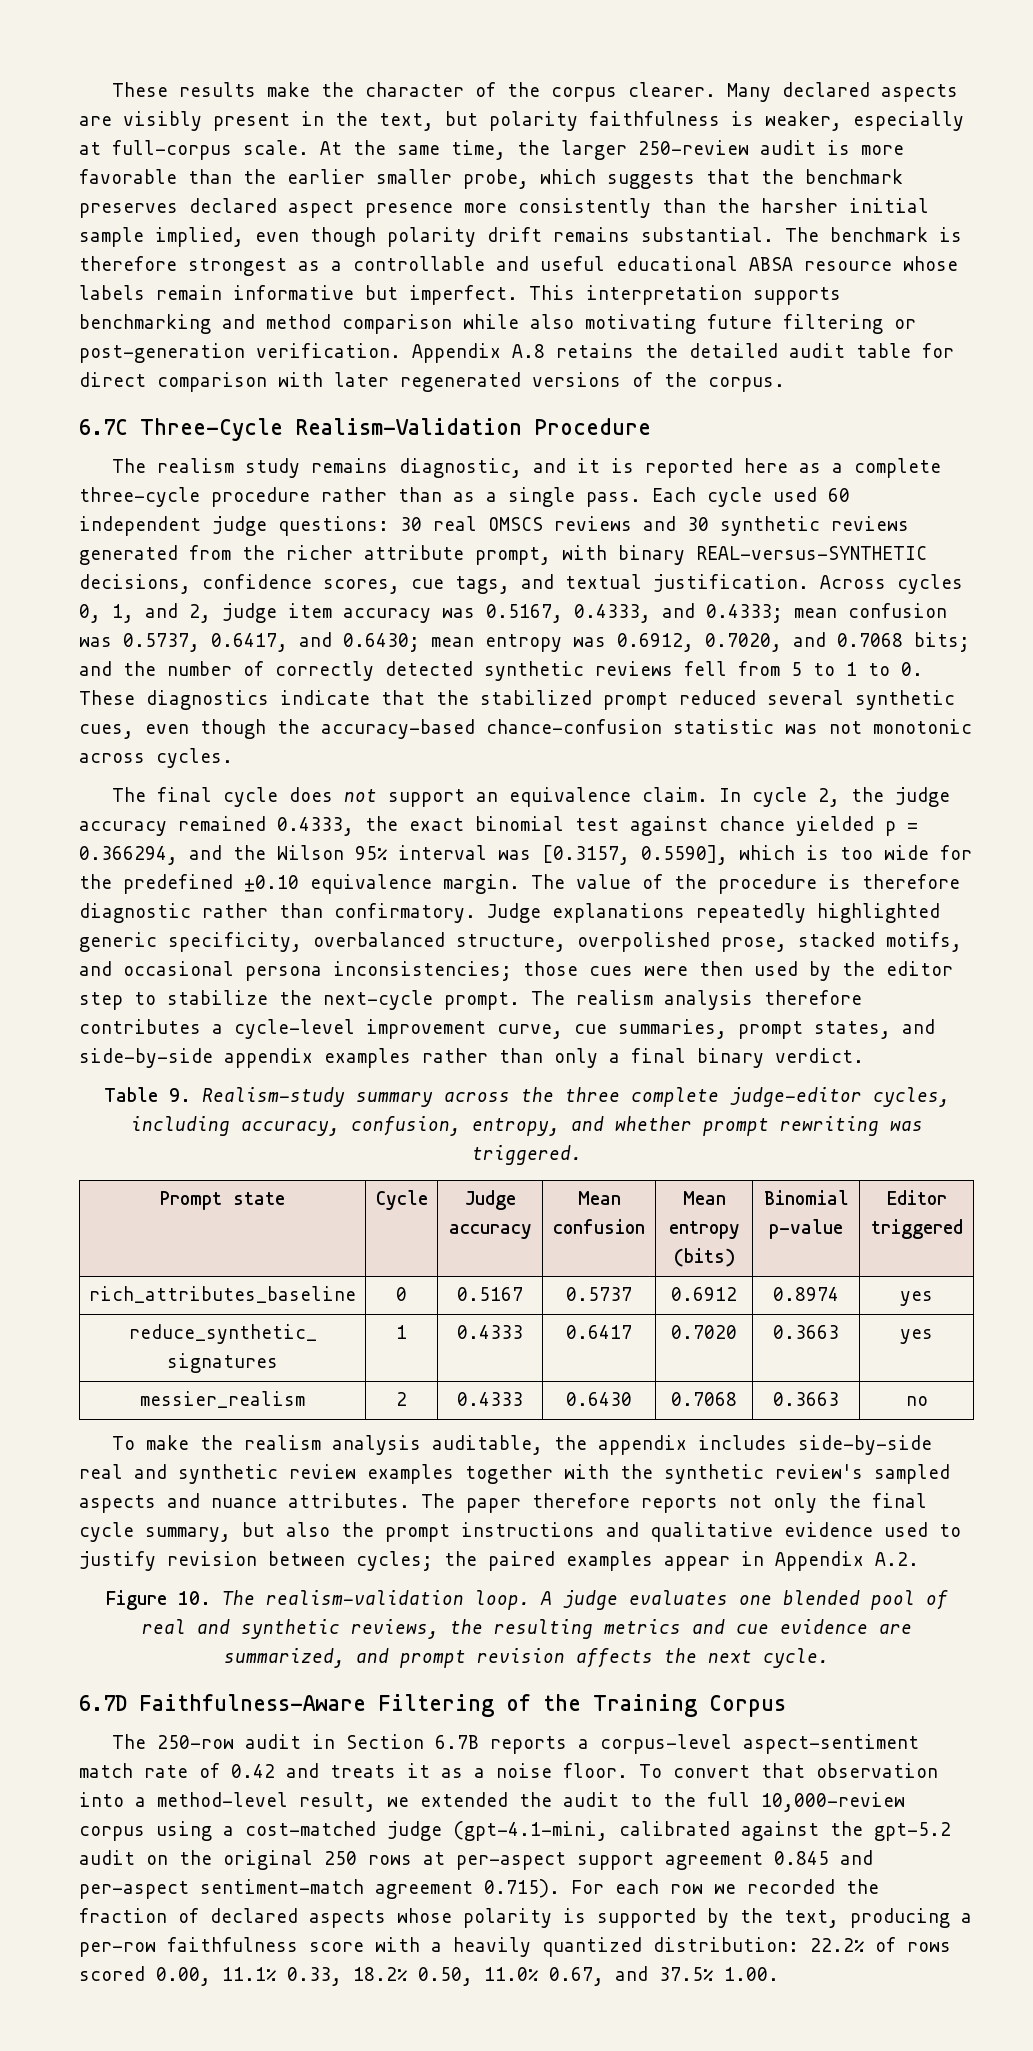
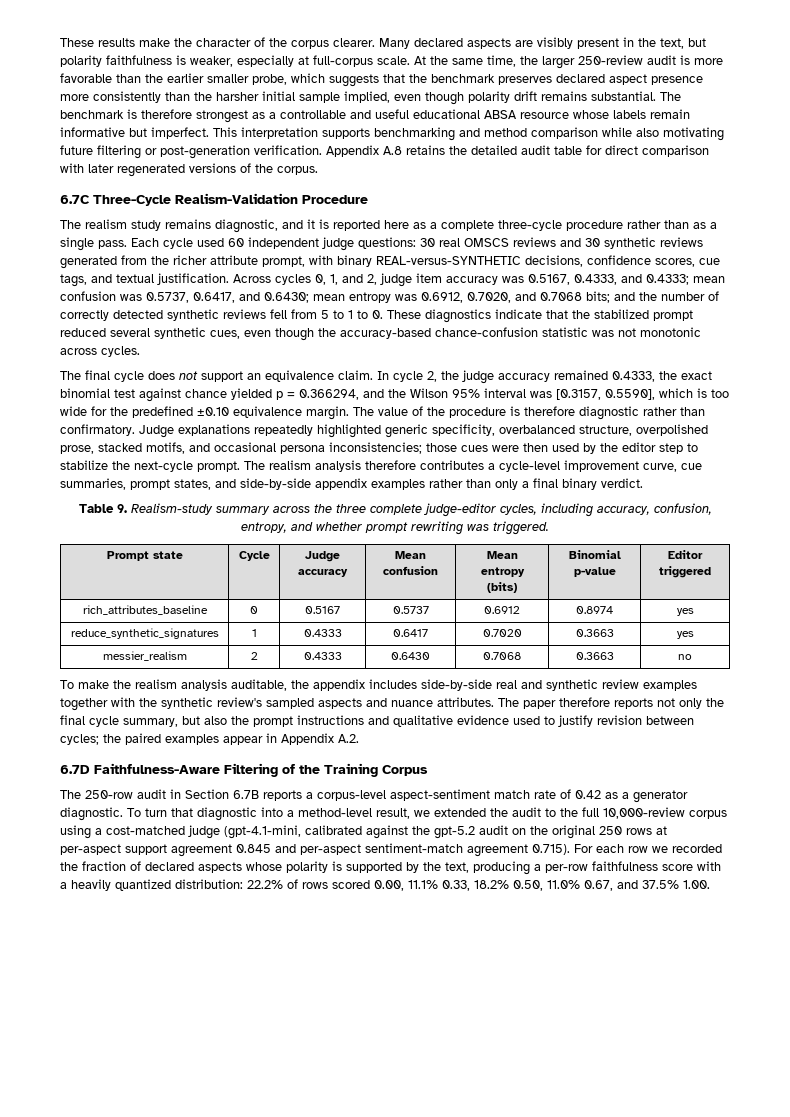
[105,1590,948,1610] [141,1619,912,1639] [224,1648,829,1668] // Figure 10. The realism-validation loop. A judge evaluates one blended pool of real and synthetic reviews, the resulting metrics and cue evidence are summarized, and prompt revision affects the next cycle. -> (359, 738) none
[286,1763,938,1778] and treats it as a noise floor. To convert that observation -> [605,790,688,803] [60,807,257,821] as a generator diagnostic. To turn that diagnostic

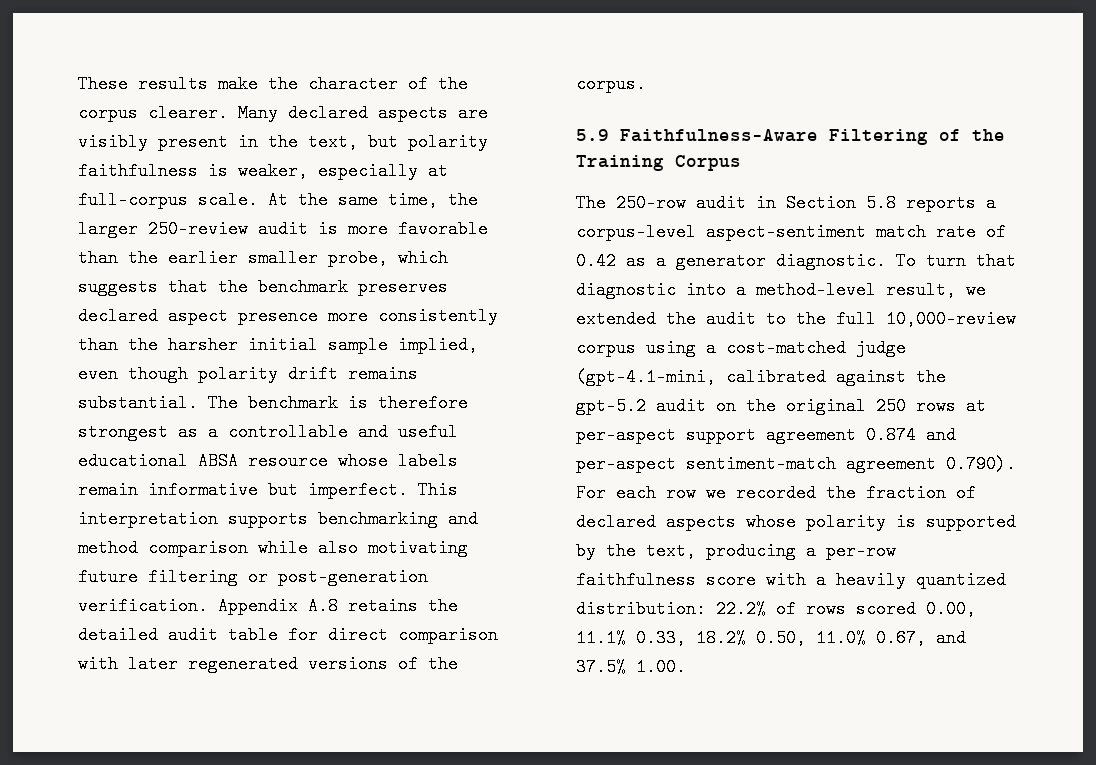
[60,193,368,206] [60,219,717,233] [60,237,703,251] [60,255,720,269] [60,273,725,287] [60,291,719,303] [60,309,693,323] [60,327,701,341] [60,346,140,357] [60,370,712,384] [60,388,729,402] [60,406,705,420] [60,424,708,438] [60,442,698,454] [60,460,702,472] [60,478,643,490] [78,503,712,517] [241,521,549,535] [106,551,183,561] [238,551,270,561] [305,551,340,562] [298,569,348,577] [395,551,426,559] [383,566,438,575] [486,551,518,559] [480,567,525,577] [487,582,517,593] [568,550,621,559] [573,567,616,577] [668,550,703,559] [659,566,711,578] [82,605,208,615] [250,606,258,614] [305,606,340,614] [392,606,429,614] [484,606,520,614] [576,606,613,614] [676,608,694,616] [70,628,219,639] [251,629,257,637] [303,629,342,637] [393,629,428,637] [482,629,522,637] [575,629,614,637] [676,631,694,639] [102,651,187,661] [250,652,258,660] [303,652,342,660] [391,652,430,660] [483,652,521,660] [575,652,614,660] [678,654,692,660] [60,679,697,691] [60,697,724,711] [60,715,694,727] [60,733,359,745] [60,765,90,774] 6.7C Three-Cycle Realism-Validation Procedure // The realism study remains diagnostic, and it is reported here as a complete three-cycle procedure rather than as a single pass. Each cycle used 60 independent judge questions: 30 real OMSCS reviews and 30 synthetic reviews generated from the richer attribute prompt, with binary REAL-versus-SYNTHETIC decisions, confidence scores, cue tags, and textual justification. Across cycles 0, 1, and 2, judge item accuracy was 0.5167, 0.4333, and 0.4333; mean confusion was 0.5737, 0.6417, and 0.6430; mean entropy was 0.6912, 0.7020, and 0.7068 bits; and the number of correctly detected synthetic reviews fell from 5 to 1 to 0. These diagnostics indicate that the stabilized prompt reduced several synthetic cues, even though the accuracy-based chance-confusion statistic was not monotonic across cycles. // The final cycle does not support an equivalence claim. In cycle 2, the judge accuracy remained 0.4333, the exact binomial test against chance yielded p = 0.366294, and the Wilson 95% interval was [0.3157, 0.5590], which is too wide for the predefined ±0.10 equivalence margin. The value of the procedure is therefore diagnostic rather than confirmatory. Judge explanations repeatedly highlighted generic specificity, overbalanced structure, overpolished prose, stacked motifs, and occasional persona inconsistencies; those cues were then used by the editor step to stabilize the next-cycle prompt. The realism analysis therefore contributes a cycle-level improvement curve, cue summaries, prompt states, and side-by-side appendix examples rather than only a final binary verdict. // Table 9. Realism-study summary across the three complete judge-editor cycles, including accuracy, confusion, entropy, and whether prompt rewriting was triggered. // Prompt state | Cycle | Judge accuracy | Mean confusion | Mean entropy (bits) | Binomial p-value | Editor triggered // rich_attributes_baseline | 0 | 0.5167 | 0.5737 | 0.6912 | 0.8974 | yes // reduce_synthetic_signatures | 1 | 0.4333 | 0.6417 | 0.7020 | 0.3663 | yes // messier_realism | 2 | 0.4333 | 0.6430 | 0.7068 | 0.3663 | no // To make the realism analysis auditable, the appendix includes side-by-side real and synthetic review examples together with the synthetic review's sampled aspects and nuance attributes. The paper therefore reports not only the final cycle summary, but also the prompt instructions and qualitative evidence used to justify revision between cycles; the paired examples appear in Appendix A.2. // 6.7D -> [576,129,609,141] 5.9
[233,790,259,799] 6.7B -> [866,194,896,212] 5.8
[236,844,271,853] 0.845 -> [866,426,916,444] 0.874
[532,844,570,855] 0.715). -> [946,455,1016,473] 0.790).

